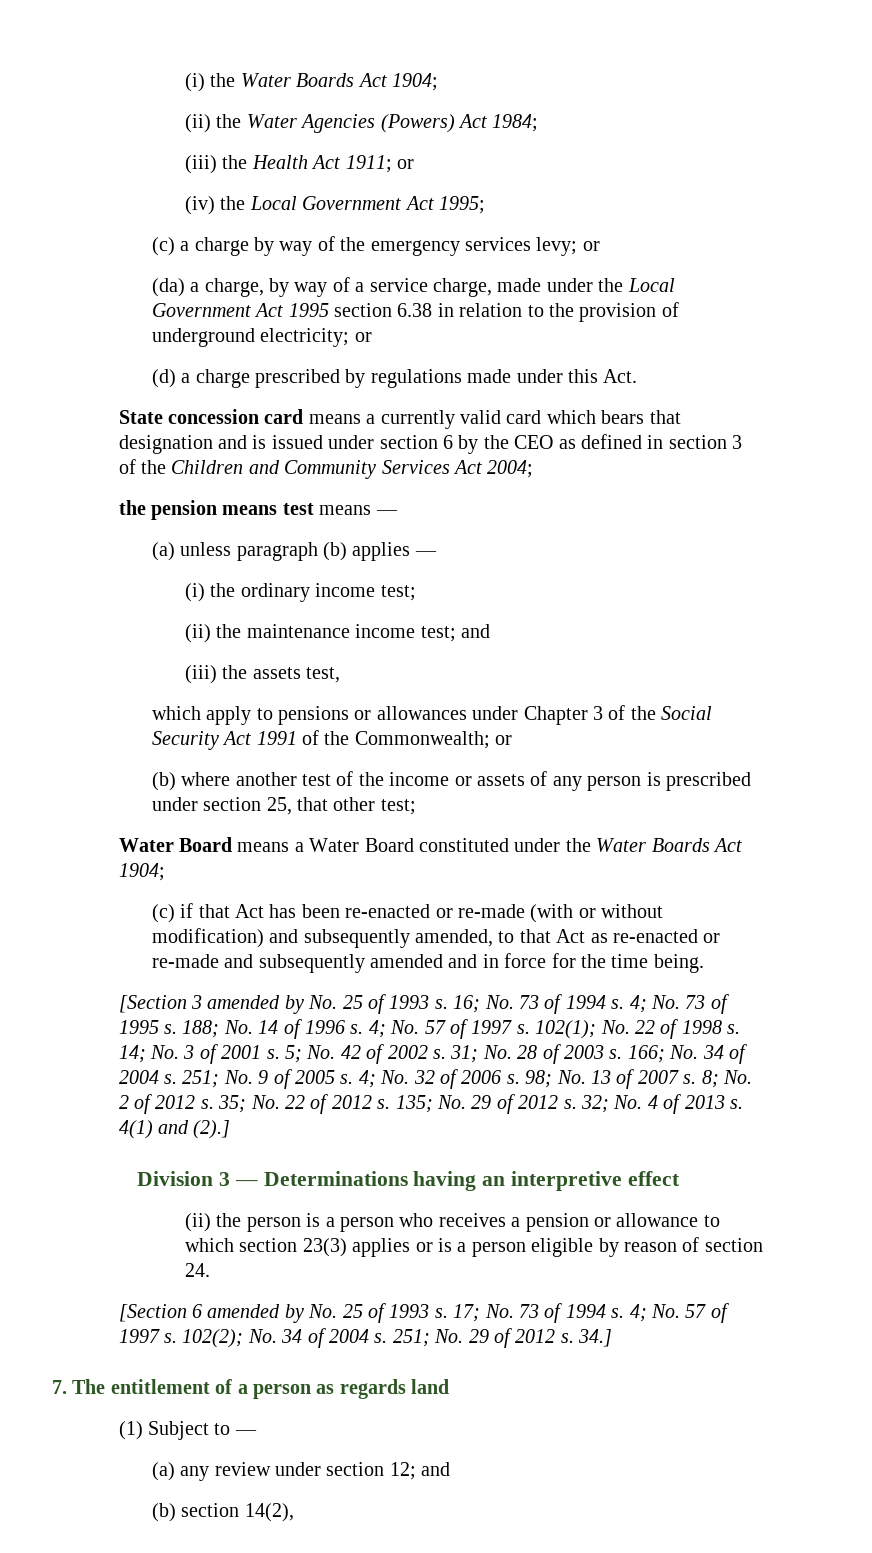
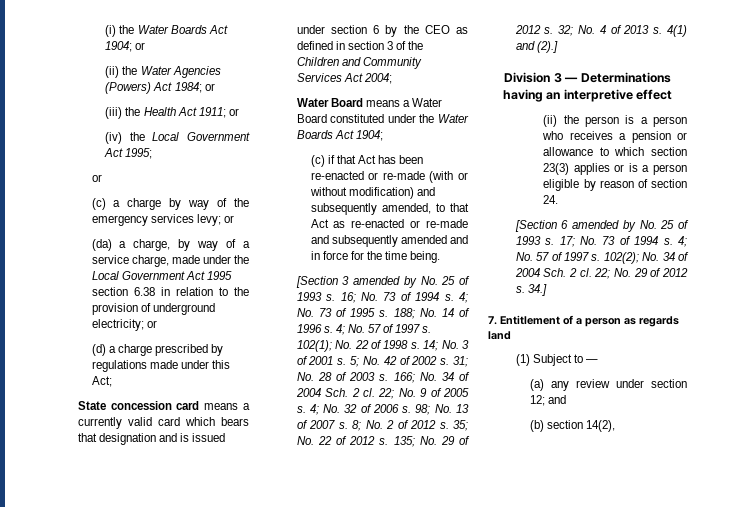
(439, 82) none -> [135,42,146,50] or
(539, 123) none -> [204,83,215,91] or
(486, 205) none -> [91,174,102,182] // or
[603,369,638,383] Act. -> [91,376,112,387] Act;
[118,500,398,520] [151,542,437,561] [185,583,416,602] [185,624,491,643] [185,665,341,684] [151,705,713,725] [151,730,513,750] [151,771,751,791] [151,797,416,815] // the pension means test means — // (a) unless paragraph (b) applies — // (i) the ordinary income test; // (ii) the maintenance income test; and // (iii) the assets test, // which apply to pensions or allowances under Chapter 3 of the Social Security Act 1991 of the Commonwealth; or // (b) where another test of the income or assets of any person is prescribed under section 25, that other test; -> (392, 78) none
[163,1070,220,1088] s. 251; -> [325,388,395,399] Sch. 2 cl. 22;
[374,1329,430,1347] s. 251; -> [543,268,611,279] Sch. 2 cl. 22;
[72,1379,210,1394] The entitlement -> [500,315,560,325] Entitlement

